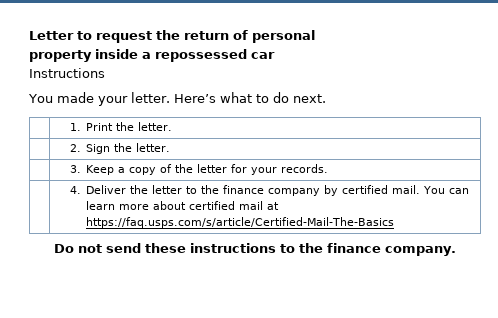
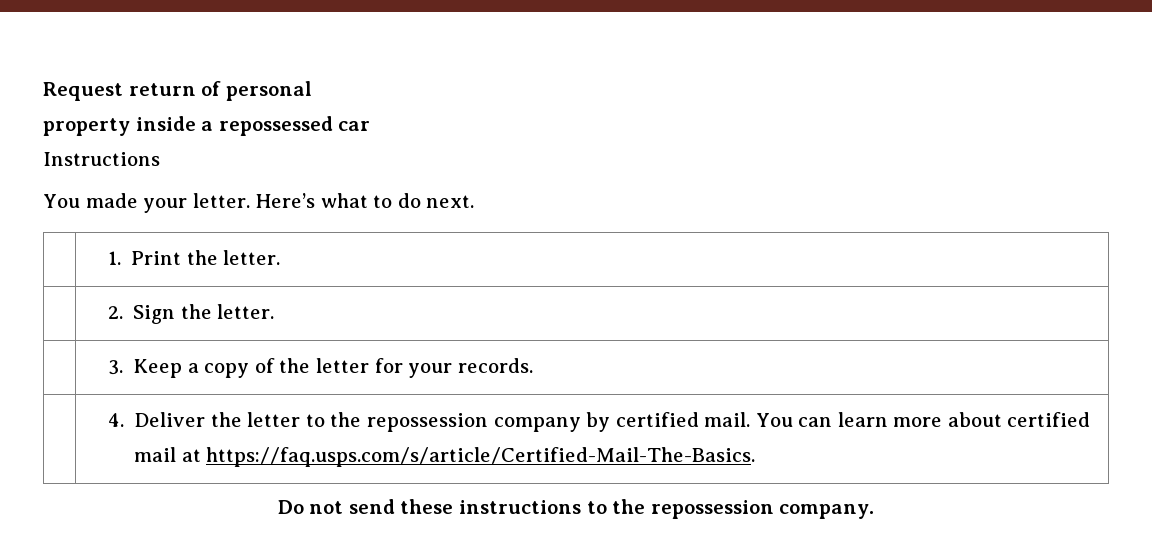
[29,30,180,43] Letter to request the -> [43,82,123,101] Request
[223,185,265,194] finance -> [366,413,488,432] repossession
[86,217,395,228] https://faq.usps.com/s/article/Certified-Mail-The-Basics -> [206,447,756,467] https://faq.usps.com/s/article/Certified-Mail-The-Basics.
[327,243,382,253] finance -> [650,500,774,519] repossession

